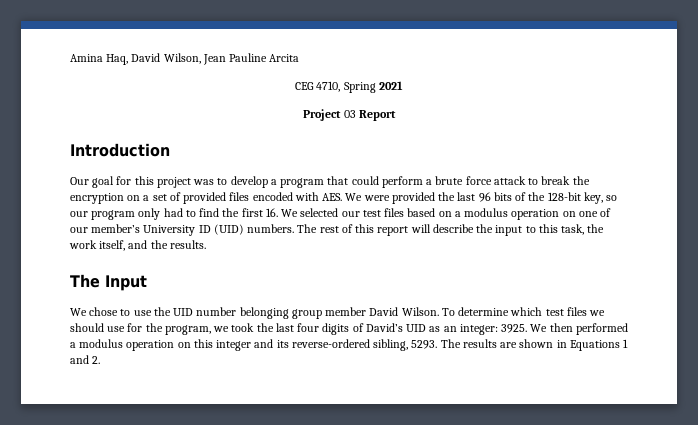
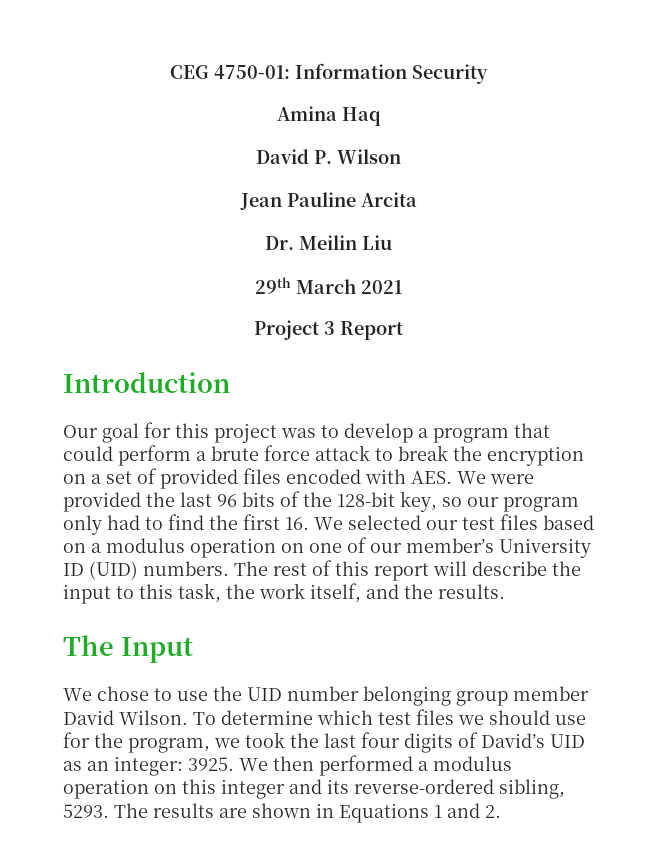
[70,53,300,65] [295,81,376,93] Amina Haq, David Wilson, Jean Pauline Arcita // CEG 4710, Spring -> [170,63,488,84] [276,106,381,126] [256,149,401,164] [239,192,417,210] [265,235,392,250] [255,277,356,294] CEG 4750-01: Information Security // Amina Haq // David P. Wilson // Jean Pauline Arcita // Dr. Meilin Liu // 29th March
[343,110,356,118] 03 -> [324,321,335,335] 3

